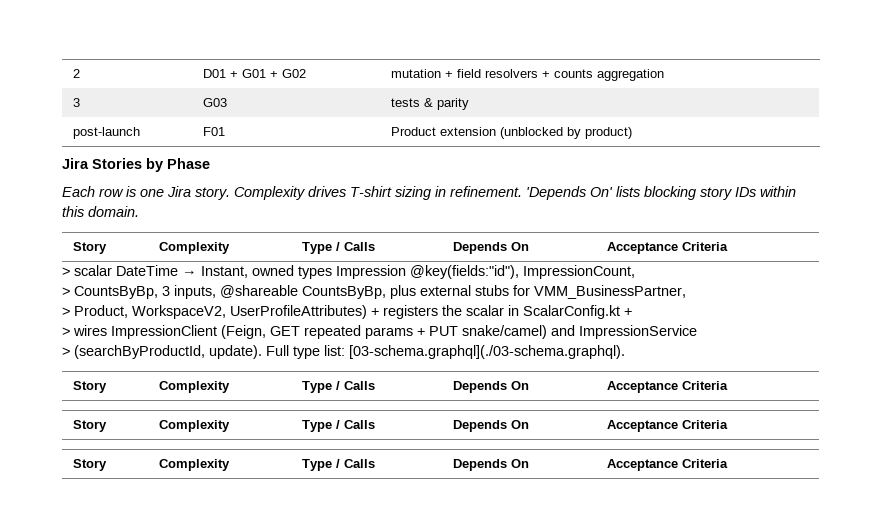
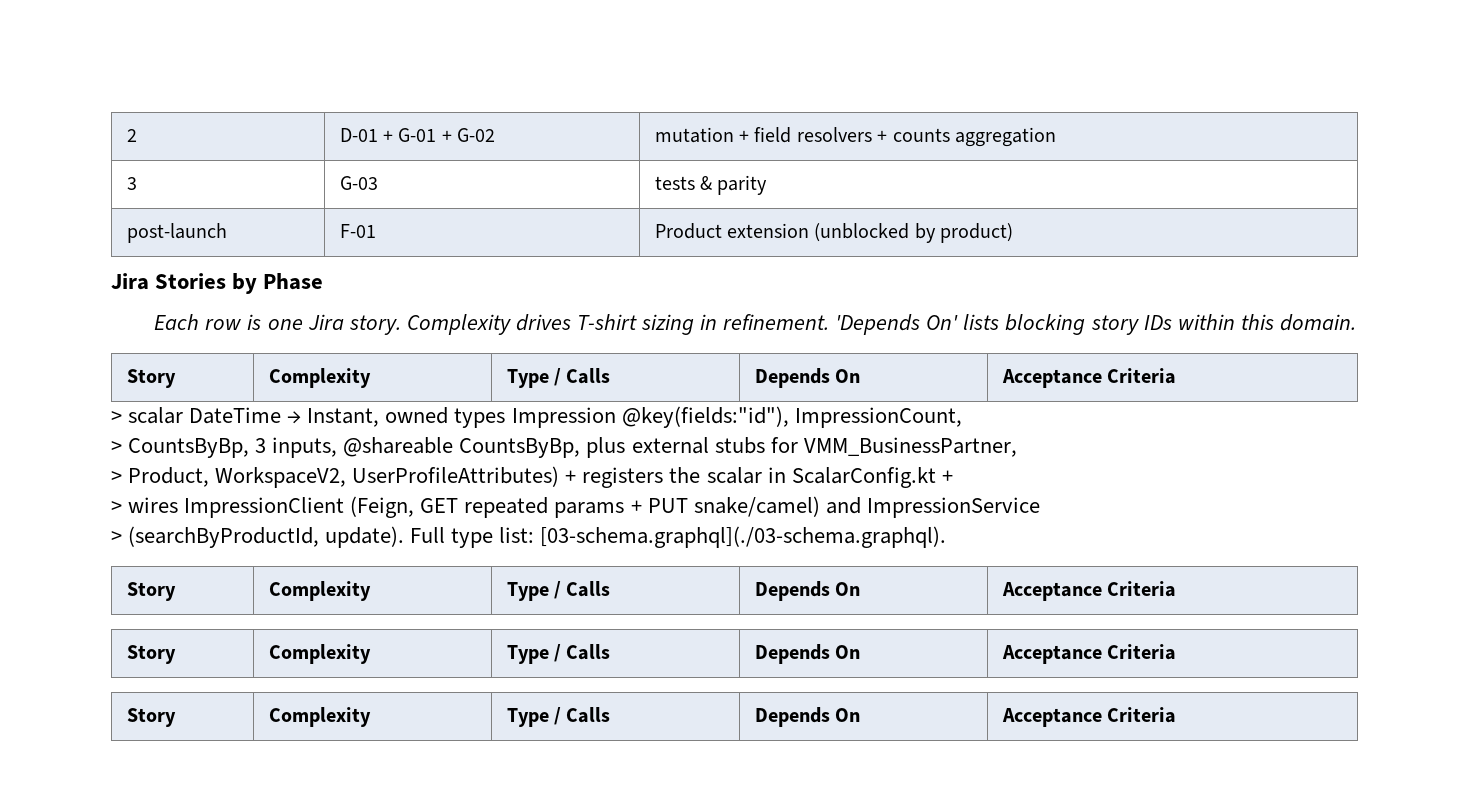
[202,69,306,78] D01 + G01 + G02 -> [339,128,496,142] D-01 + G-01 + G-02
[202,98,227,107] G03 -> [339,176,378,190] G-03
[202,127,225,136] F01 -> [339,224,376,238] F-01

